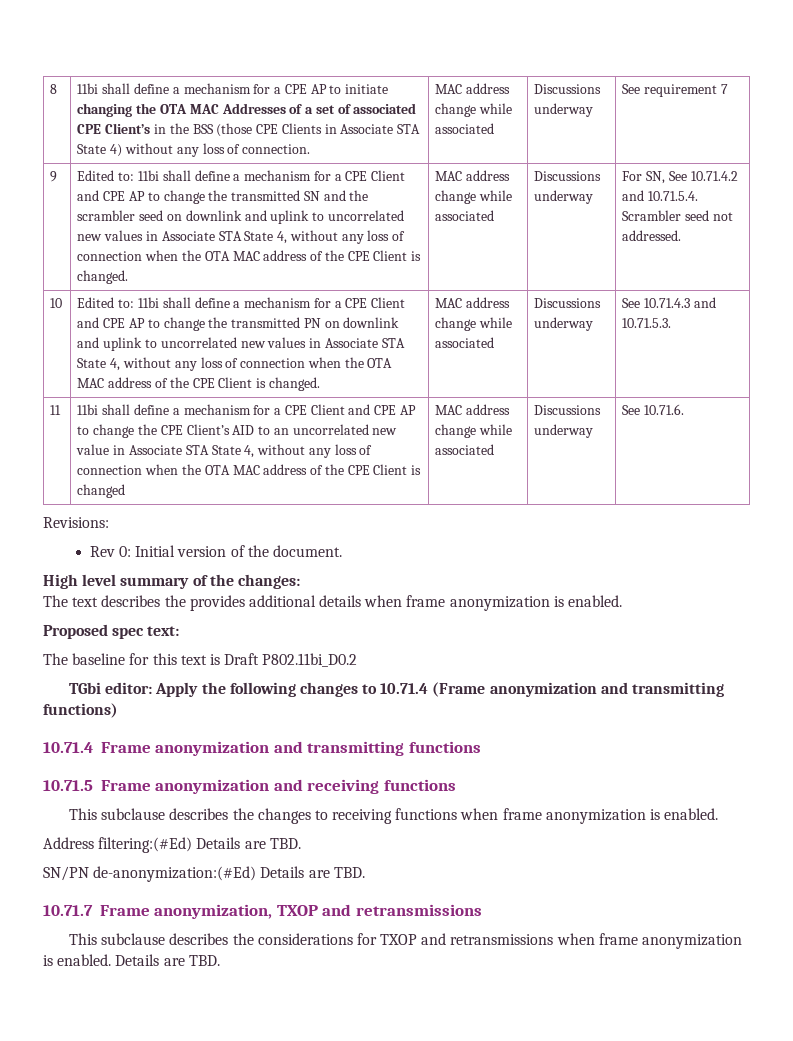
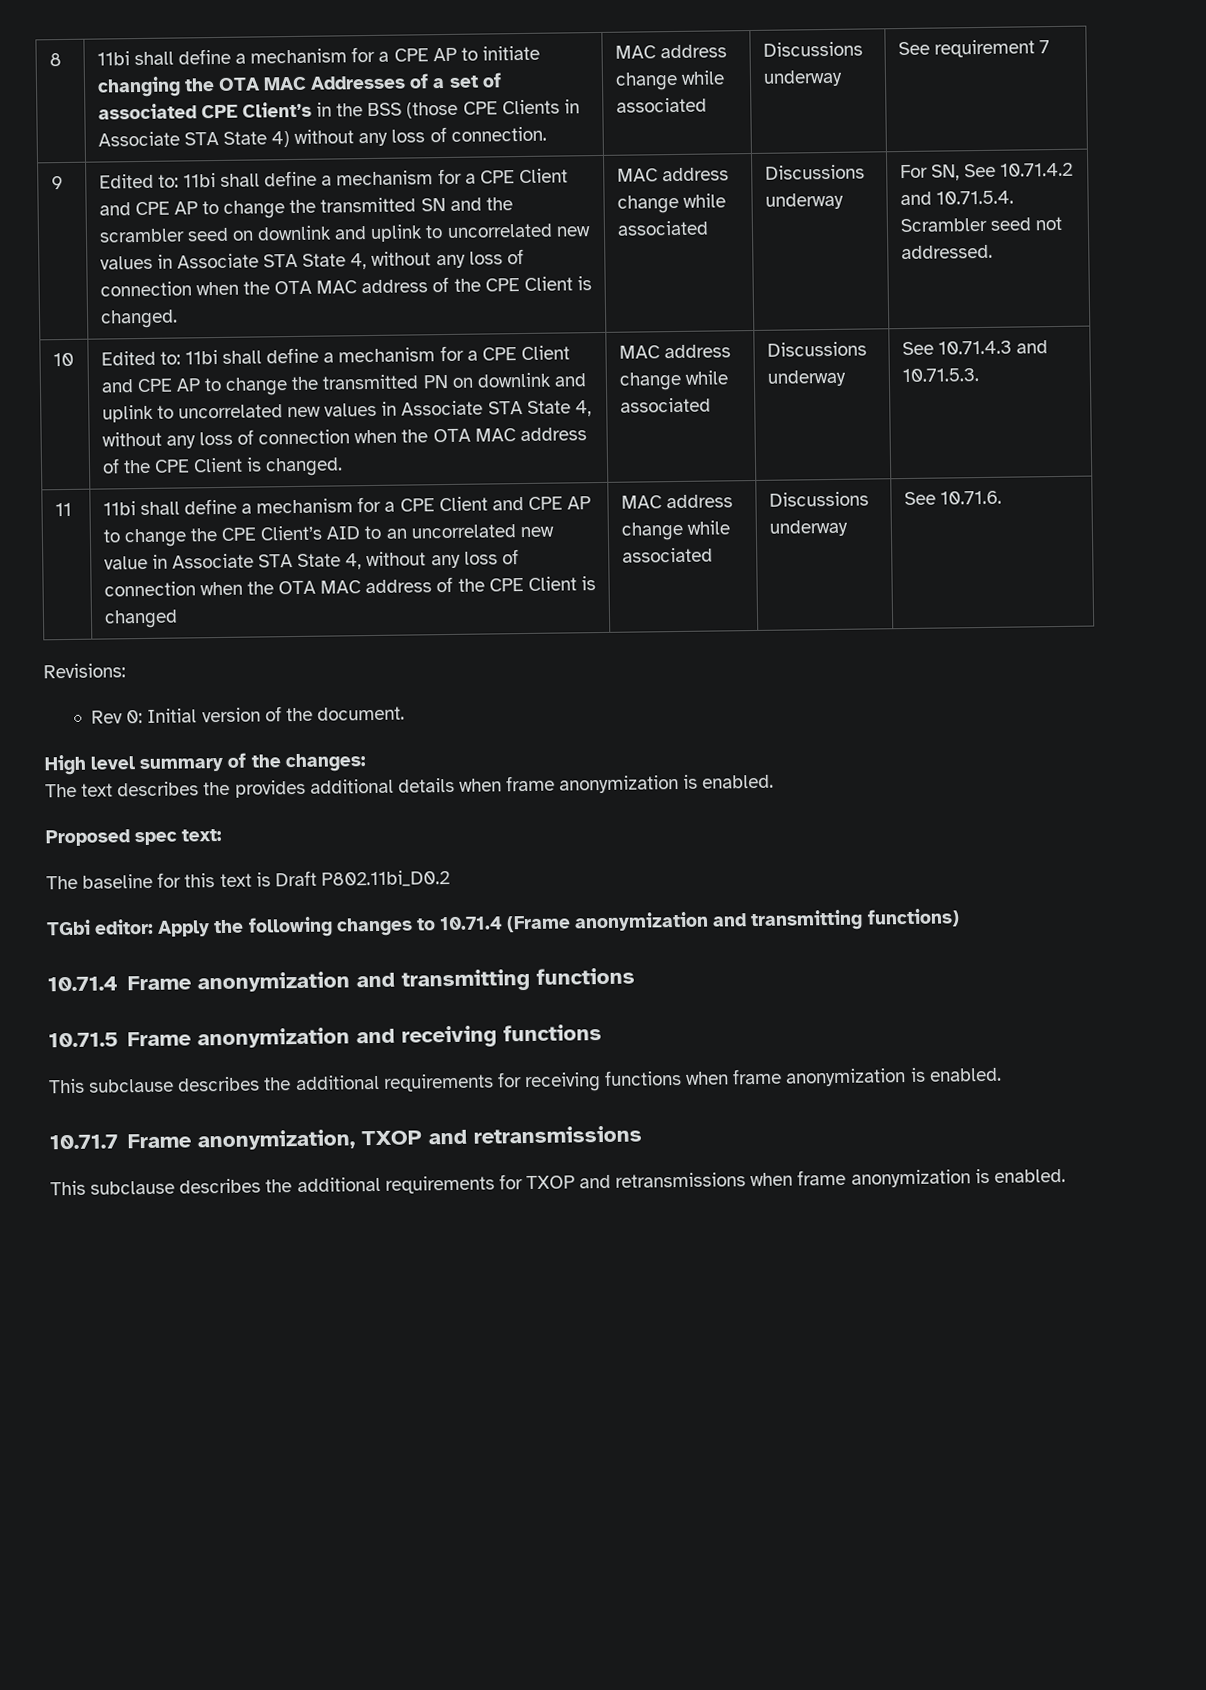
[257,808,328,824] changes to -> [294,1072,522,1092] additional requirements for
[43,837,301,853] [43,866,365,882] // Address filtering:(#Ed) Details are TBD. // SN/PN de-anonymization:(#Ed) Details are TBD. -> (1002, 1074) none
[257,933,353,945] considerations -> [296,1175,495,1194] additional requirements
[115,954,220,966] Details are TBD. -> (1066, 1175) none

